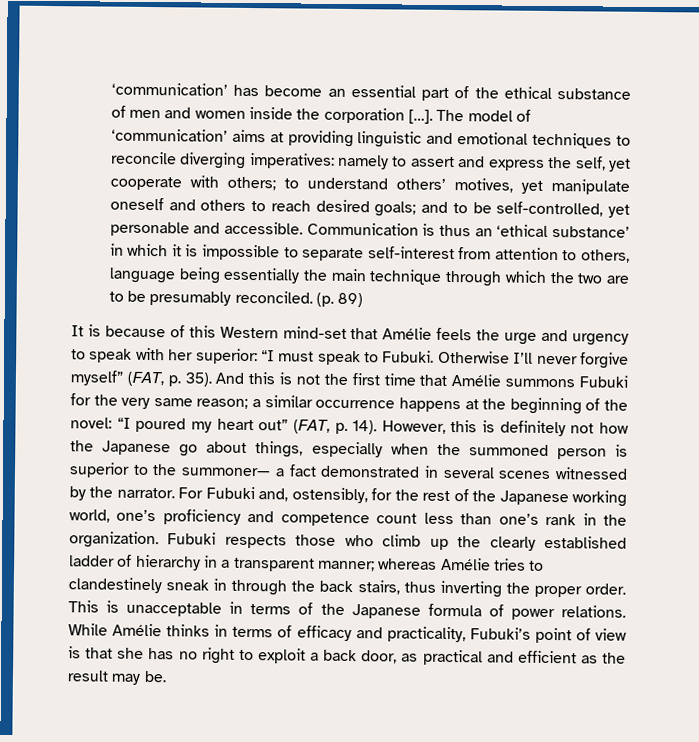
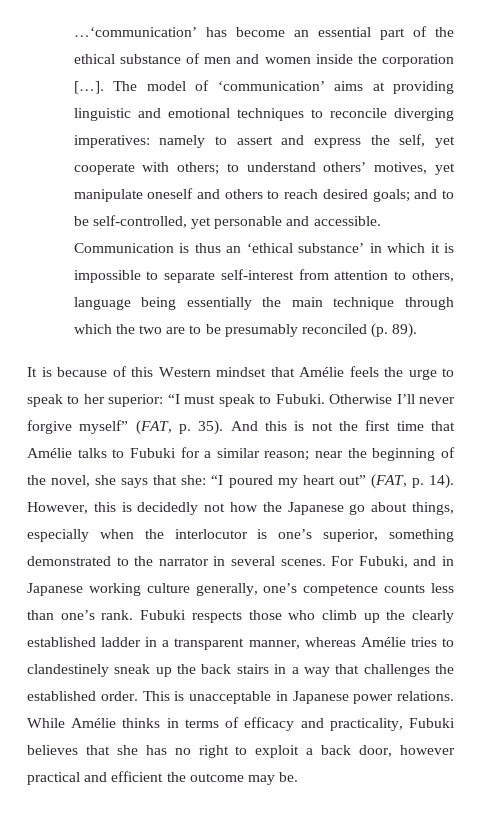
[110,82,228,96] ‘communication’ -> [73,27,197,37] …‘communication’
[234,290,364,308] reconciled. (p. 89) -> [301,323,418,338] reconciled (p. 89).
[282,326,347,339] mind-set -> [216,367,266,377] mindset
[541,329,629,346] and urgency -> (437, 374) none
[135,347,165,361] with -> [67,395,80,404] to
[505,375,628,388] [70,393,629,415] [70,417,112,429] summons Fubuki for the very same reason; a similar occurrence happens at the beginning of the novel: -> [77,447,455,461] [27,475,207,488] talks to Fubuki for a similar reason; near the beginning of the novel, she says that she:
[499,420,566,437] definitely -> [137,502,199,515] decidedly
[468,444,629,460] [69,462,628,480] [69,486,627,507] [69,509,627,527] [69,531,159,549] summoned person is superior to the summoner— a fact demonstrated in several scenes witnessed by the narrator. For Fubuki and, ostensibly, for the rest of the Japanese working world, one’s proficiency and competence count less than one’s rank in the organization. -> [174,529,454,542] [27,556,455,568] [27,583,454,596] [27,610,134,620] interlocutor is one’s superior, something demonstrated to the narrator in several scenes. For Fubuki, and in Japanese working culture generally, one’s competence counts less than one’s rank.
[117,554,201,571] of hierarchy -> (142, 642) none
[317,560,375,572] manner; -> [248,640,300,649] manner,
[213,578,582,598] in through the back stairs, thus inverting the proper -> [155,664,455,677] [27,691,96,701] up the back stairs in a way that challenges the established
[250,602,504,619] terms of the Japanese formula of -> [292,691,349,704] Japanese
[469,627,627,644] [68,646,81,659] Fubuki’s point of view is -> [409,718,456,728] [27,745,78,755] Fubuki believes
[401,653,419,662] as -> [400,745,456,755] however
[580,652,626,664] [67,670,109,682] as the result -> [166,772,244,782] the outcome

